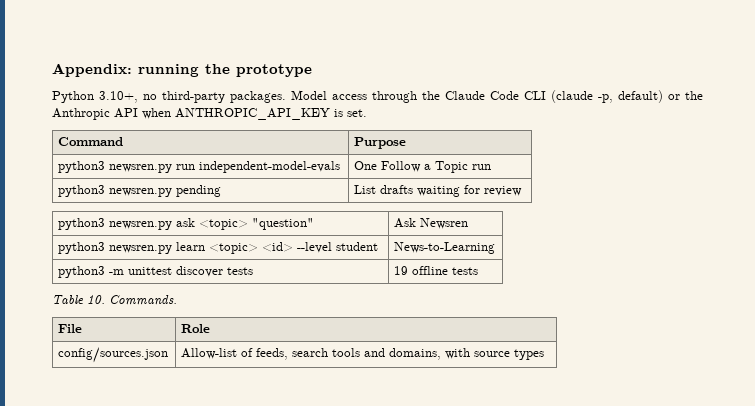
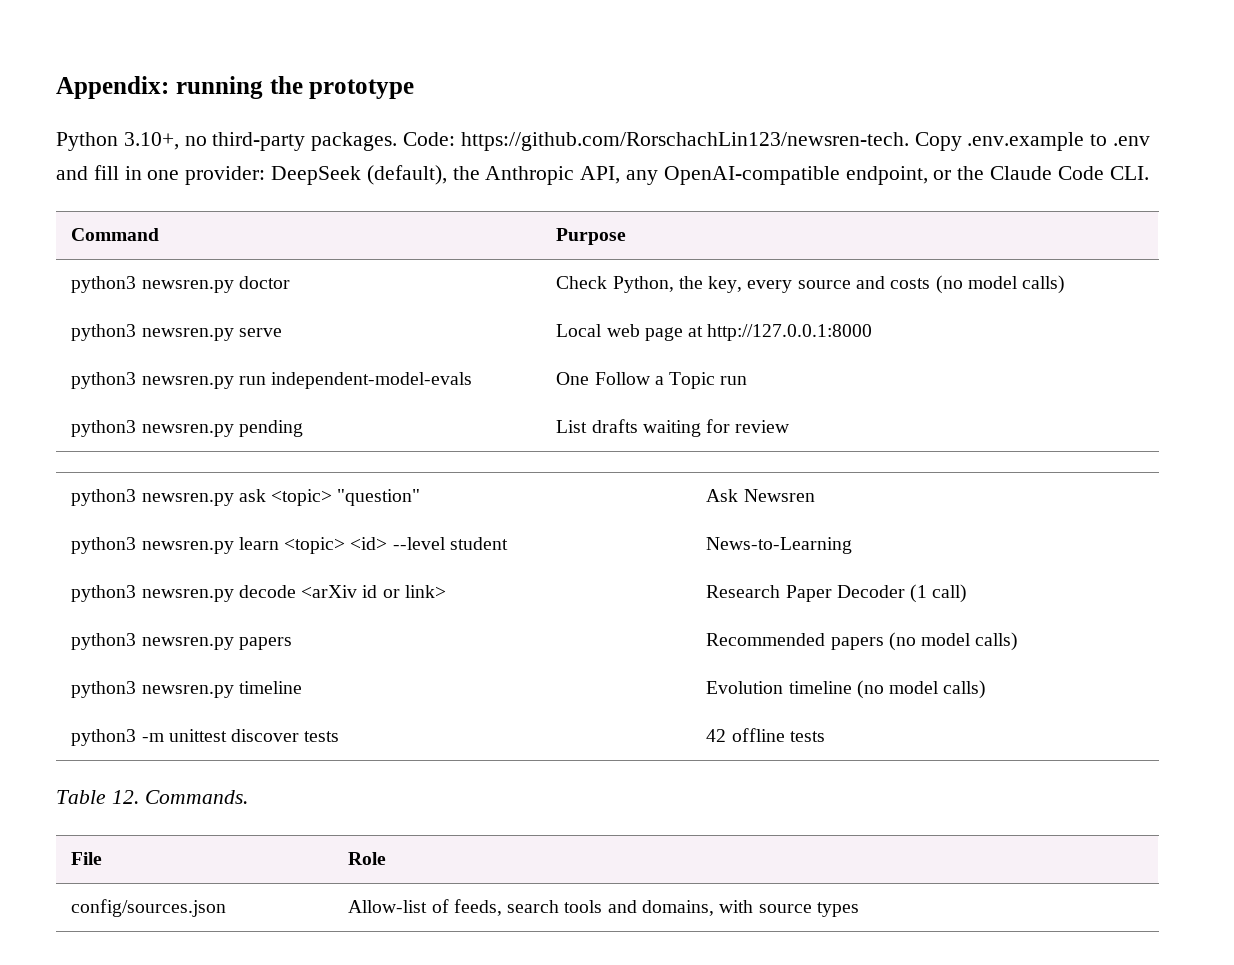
[291,90,703,103] [52,108,367,120] [58,137,124,146] [354,137,407,149] Model access through the Claude Code CLI (claude -p, default) or the Anthropic API when ANTHROPIC_API_KEY is set. // Command | Purpose -> [403,132,1151,151] [56,165,1149,185] [71,228,160,241] [556,228,627,245] [71,276,290,293] [556,275,1066,294] [71,324,282,341] [556,324,873,341] Code: https://github.com/RorschachLin123/newsren-tech. Copy .env.example to .env and fill in one provider: DeepSeek (default), the Anthropic API, any OpenAI-compatible endpoint, or the Claude Code CLI. // Command | Purpose // python3 newsren.py doctor | Check Python, the key, every source and costs (no model calls) // python3 newsren.py serve | Local web page at http://127.0.0.1:8000
(496, 248) none -> [71,585,446,602] [706,584,968,603] [71,633,292,650] [706,632,1019,651] [71,681,302,698] [706,680,987,699] // python3 newsren.py decode <arXiv id or link> | Research Paper Decoder (1 call) // python3 newsren.py papers | Recommended papers (no model calls) // python3 newsren.py timeline | Evolution timeline (no model calls)
[394,266,409,275] 19 -> [706,729,727,742] 42
[87,295,105,304] 10. -> [111,790,139,804] 12.

